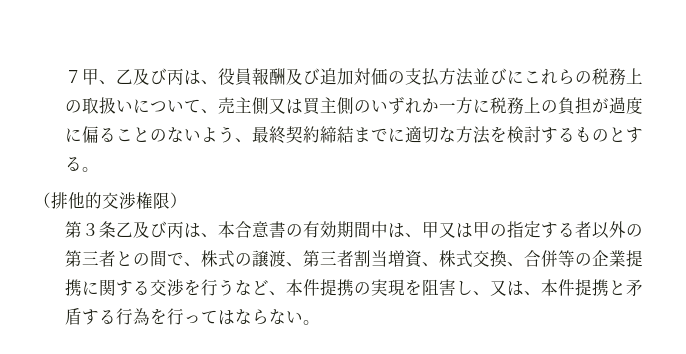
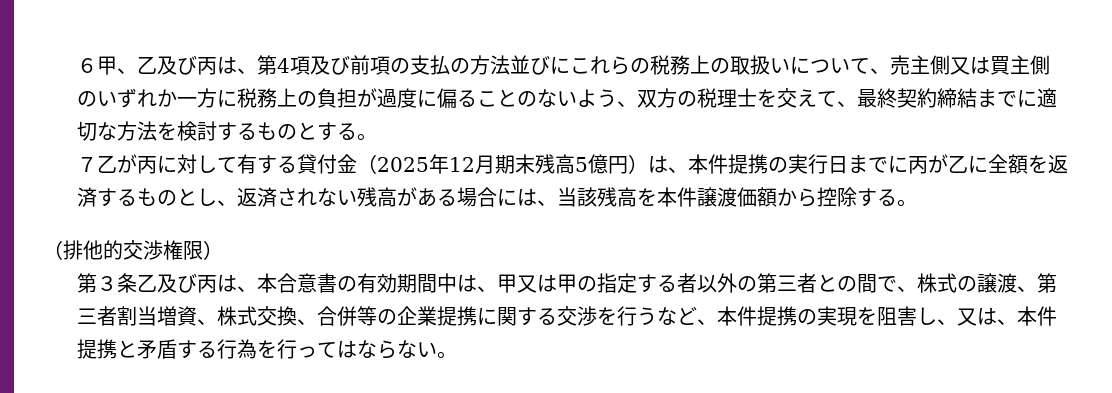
[64,70,82,83] ７ -> [77,58,98,73] ６
[217,68,439,86] 役員報酬及び追加対価の支払 -> [257,55,471,75] 第4項及び前項の支払の
(252, 140) none -> [637,88,858,108] 双方の税理士を交えて、
(99, 169) none -> [77,154,1069,174] [77,187,918,207] // ７乙が丙に対して有する貸付金（2025年12月期末残高5億円）は、本件提携の実行日までに丙が乙に全額を返済するものとし、返済されない残高がある場合には、当該残高を本件譲渡価額から控除する。

